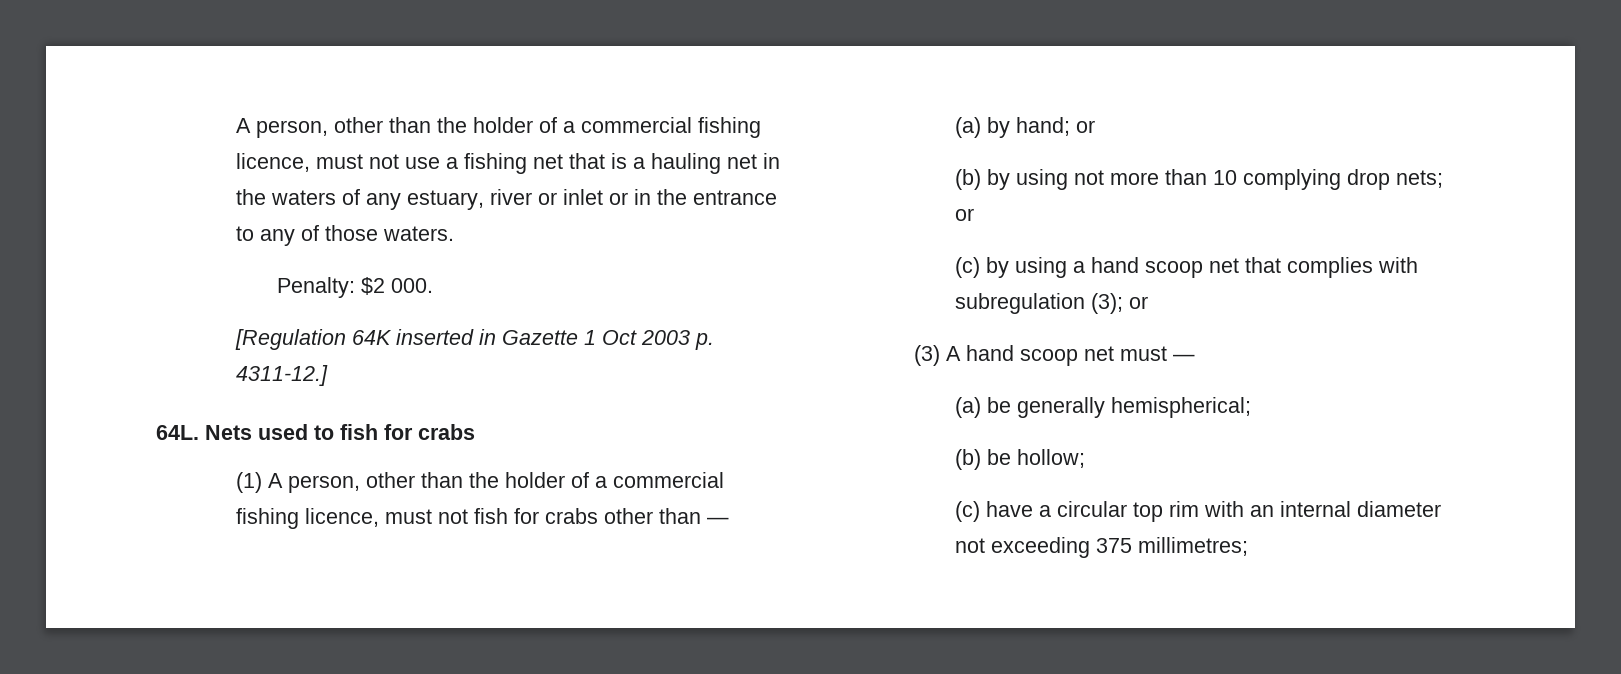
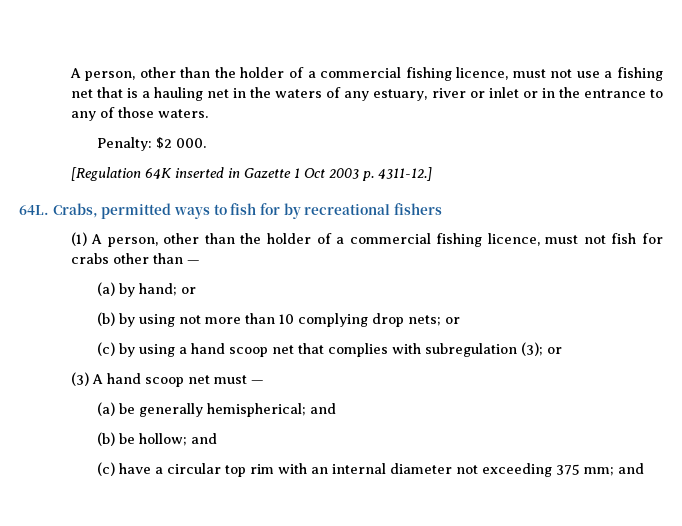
[205,424,475,440] Nets used to fish for crabs -> [52,203,442,219] Crabs, permitted ways to fish for by recreational fishers
(1251, 407) none -> [309,403,336,414] and
(1085, 458) none -> [190,433,217,444] and
[1137,537,1248,556] millimetres; -> [583,463,644,476] mm; and

